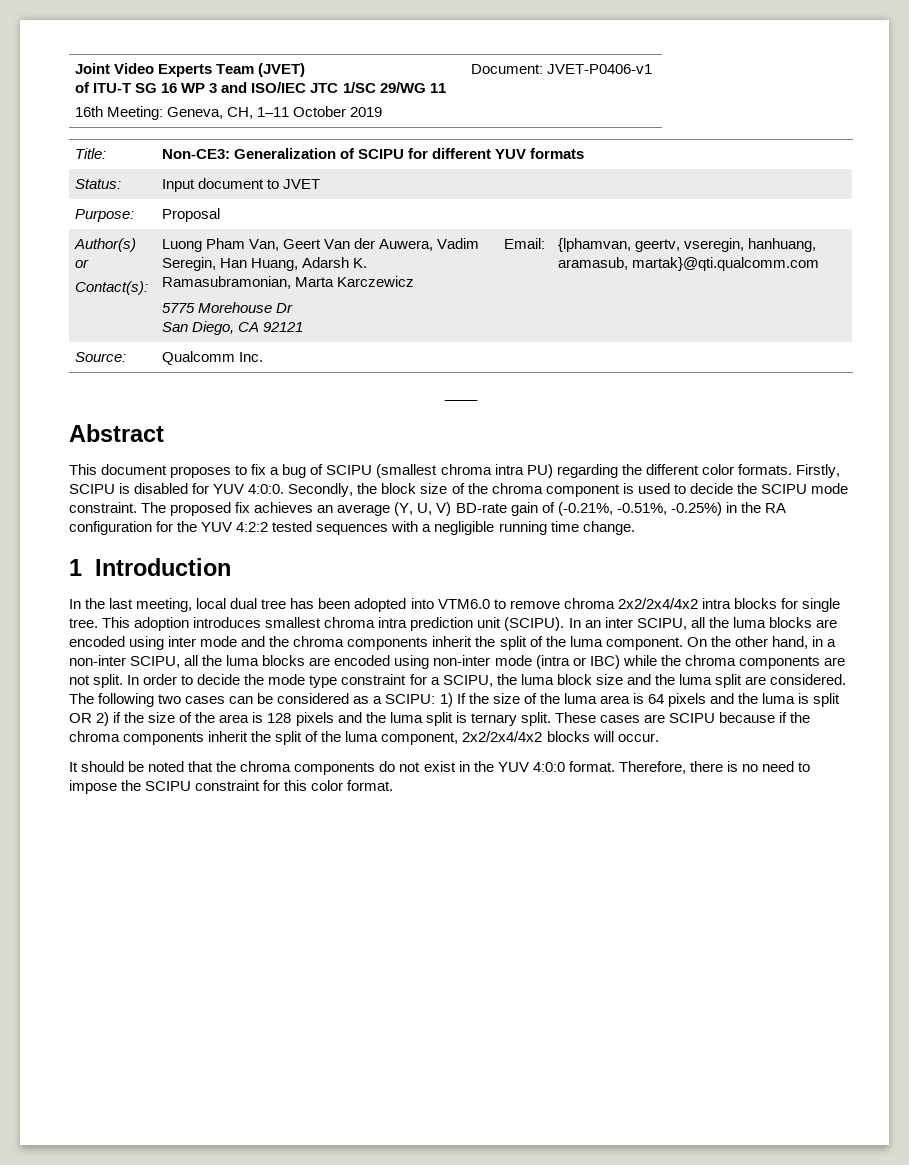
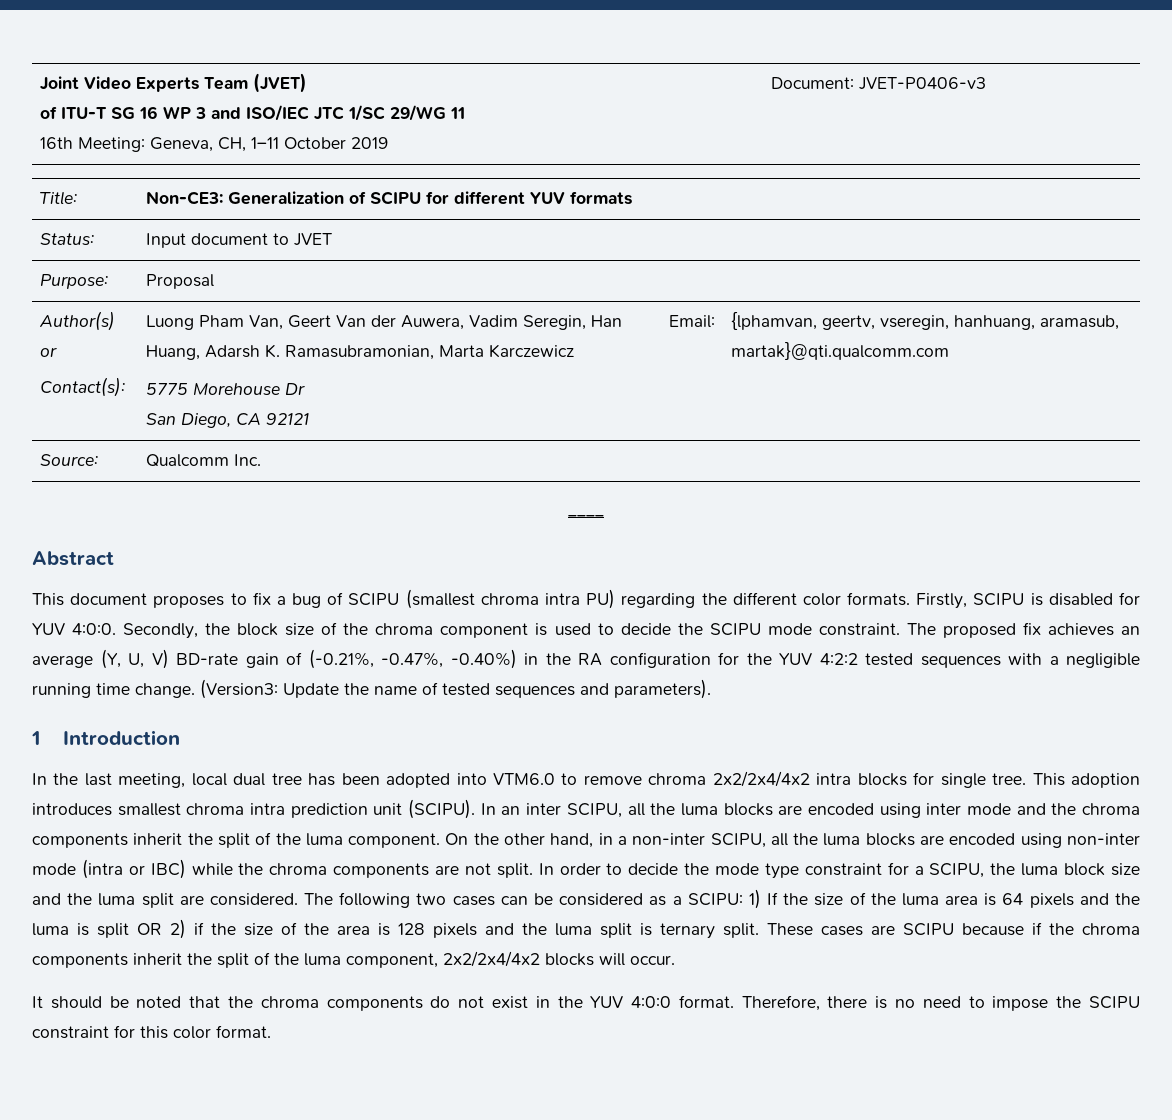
[547,64,653,74] JVET-P0406-v1 -> [858,77,986,90] JVET-P0406-v3
[616,502,722,516] -0.51%, -0.25%) -> [381,649,517,669] -0.47%, -0.40%)
(635, 528) none -> [200,679,711,699] (Version3: Update the name of tested sequences and parameters).

